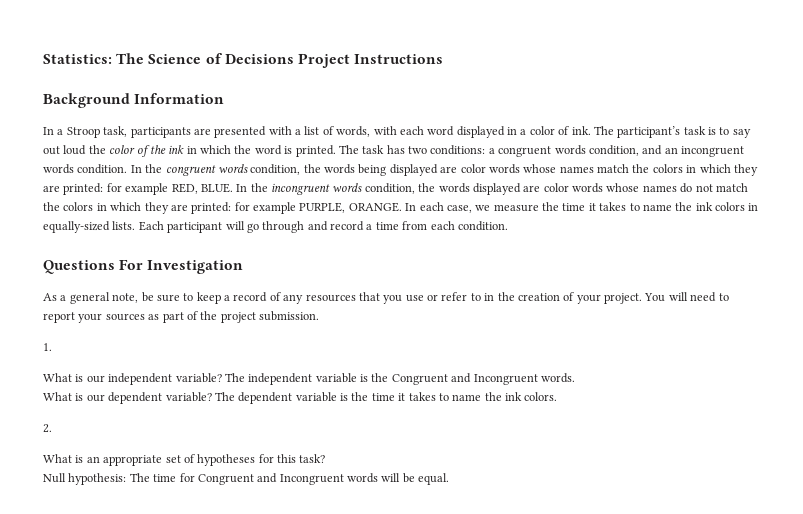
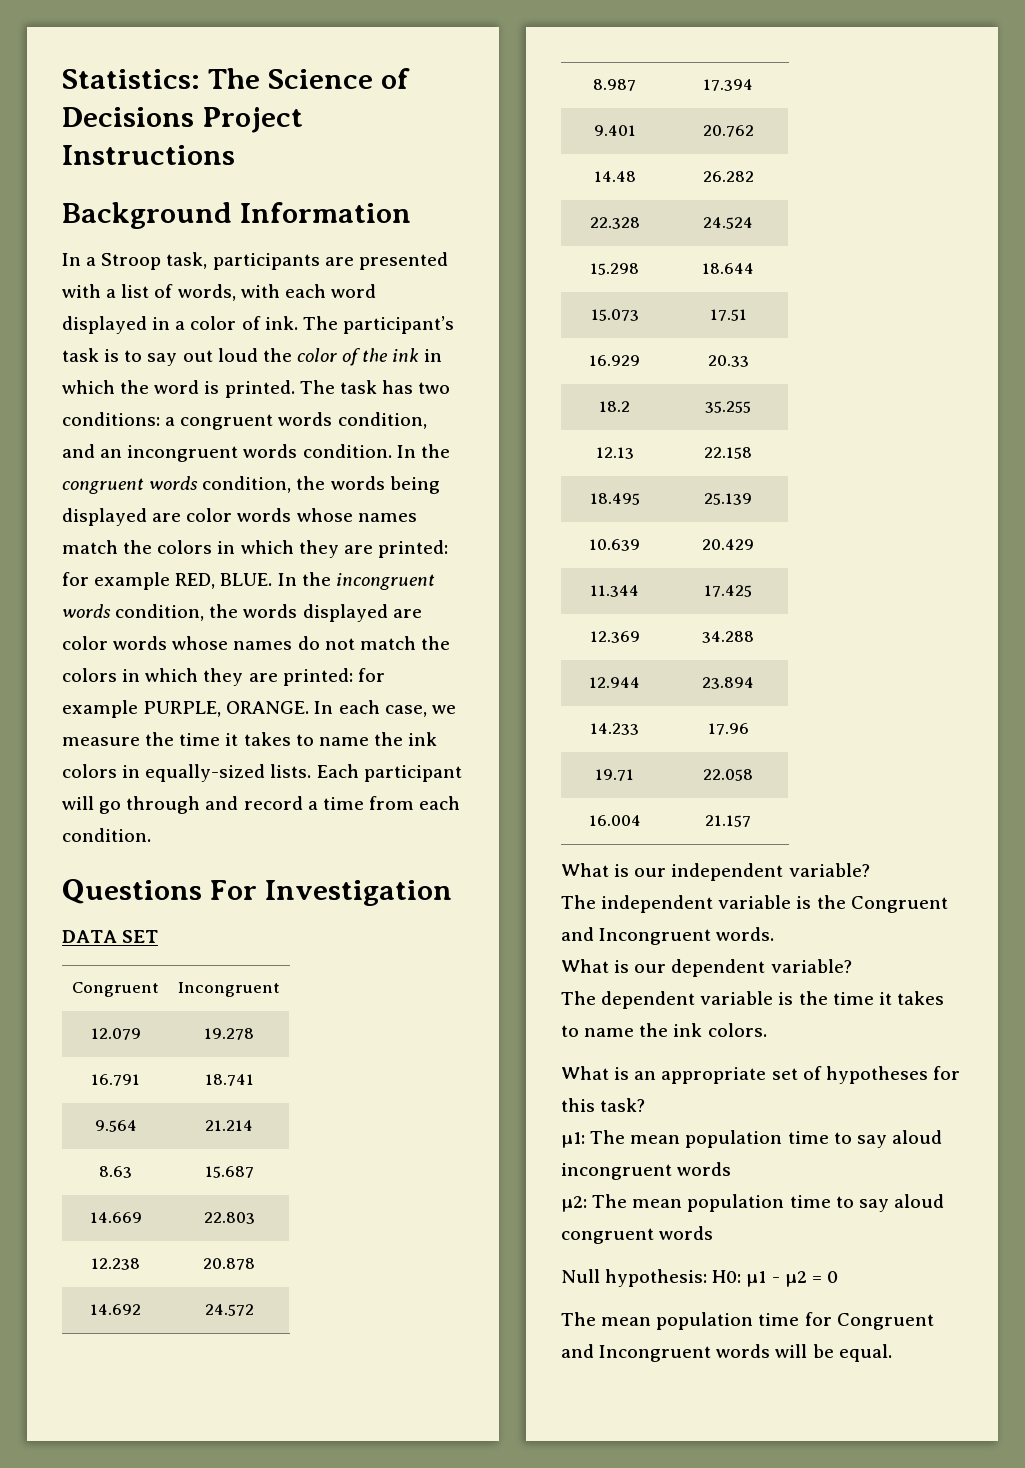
[43,292,729,304] [43,311,319,323] [43,343,52,351] As a general note, be sure to keep a record of any resources that you use or refer to in the creation of your project. You will need to report your sources as part of the project submission. // 1. -> [62,930,159,943] [72,982,159,997] [178,982,280,997] [90,1028,141,1040] [204,1028,254,1040] [91,1074,140,1086] [204,1074,254,1086] [94,1120,137,1132] [205,1120,253,1131] [99,1166,132,1178] [204,1166,254,1178] [89,1212,142,1223] [203,1212,255,1224] [91,1258,140,1270] [203,1258,255,1270] [90,1304,141,1315] [204,1304,254,1316] [593,79,636,91] [703,79,753,91] [593,125,636,136] [702,125,754,137] [593,171,636,182] [702,171,754,182] [589,217,640,229] [703,217,753,229] [590,263,639,275] [702,263,754,274] [590,309,639,321] [709,309,747,321] [589,355,640,366] [707,355,749,367] [599,401,630,412] [705,401,751,413] [595,447,634,459] [704,447,752,459] [589,493,640,505] [704,493,752,505] [589,539,640,551] [702,539,754,550] [590,585,639,597] [704,585,752,597] [589,631,640,643] [702,631,754,643] [589,677,640,688] [702,677,754,689] [590,723,639,735] [707,723,749,735] [595,769,634,781] [703,769,753,781] [588,815,641,826] [705,815,751,827] DATA SET // Congruent | Incongruent // 12.079 | 19.278 // 16.791 | 18.741 // 9.564 | 21.214 // 8.63 | 15.687 // 14.669 | 22.803 // 12.238 | 20.878 // 14.692 | 24.572 // 8.987 | 17.394 // 9.401 | 20.762 // 14.48 | 26.282 // 22.328 | 24.524 // 15.298 | 18.644 // 15.073 | 17.51 // 16.929 | 20.33 // 18.2 | 35.255 // 12.13 | 22.158 // 18.495 | 25.139 // 10.639 | 20.429 // 11.344 | 17.425 // 12.369 | 34.288 // 12.944 | 23.894 // 14.233 | 17.96 // 19.71 | 22.058 // 16.004 | 21.157
(222, 378) none -> (870, 870) //
(212, 397) none -> (852, 966) //
[43,424,52,433] // 2. -> (767, 1030) none
[43,473,150,485] Null hypothesis: The -> [561,1130,942,1148] [561,1162,732,1180] [561,1194,944,1212] [561,1226,714,1244] [561,1269,838,1287] [561,1312,754,1330] µ1: The mean population time to say aloud incongruent words // µ2: The mean population time to say aloud congruent words // Null hypothesis: H0: µ1 - µ2 = 0 // The mean population

